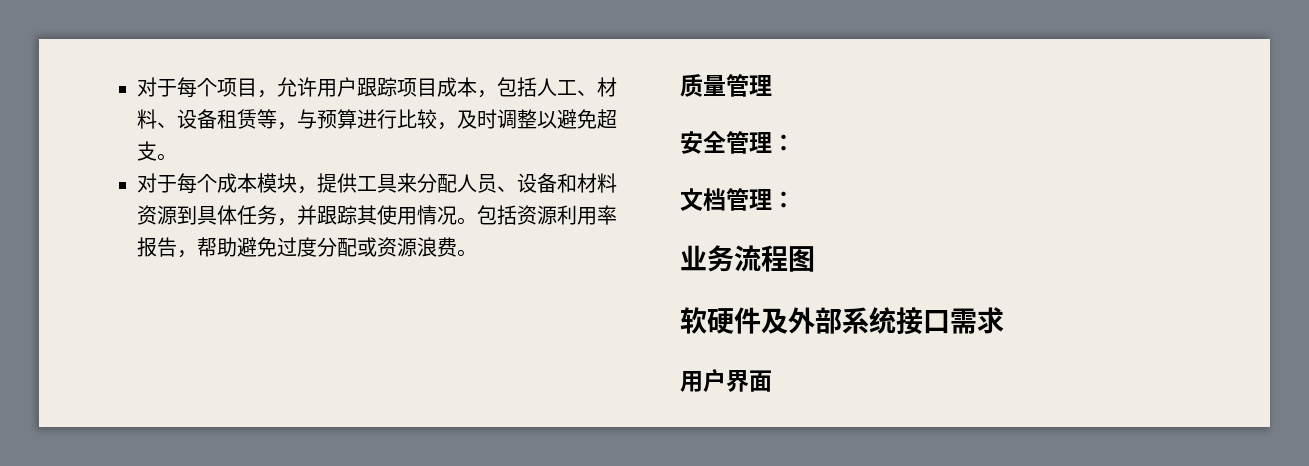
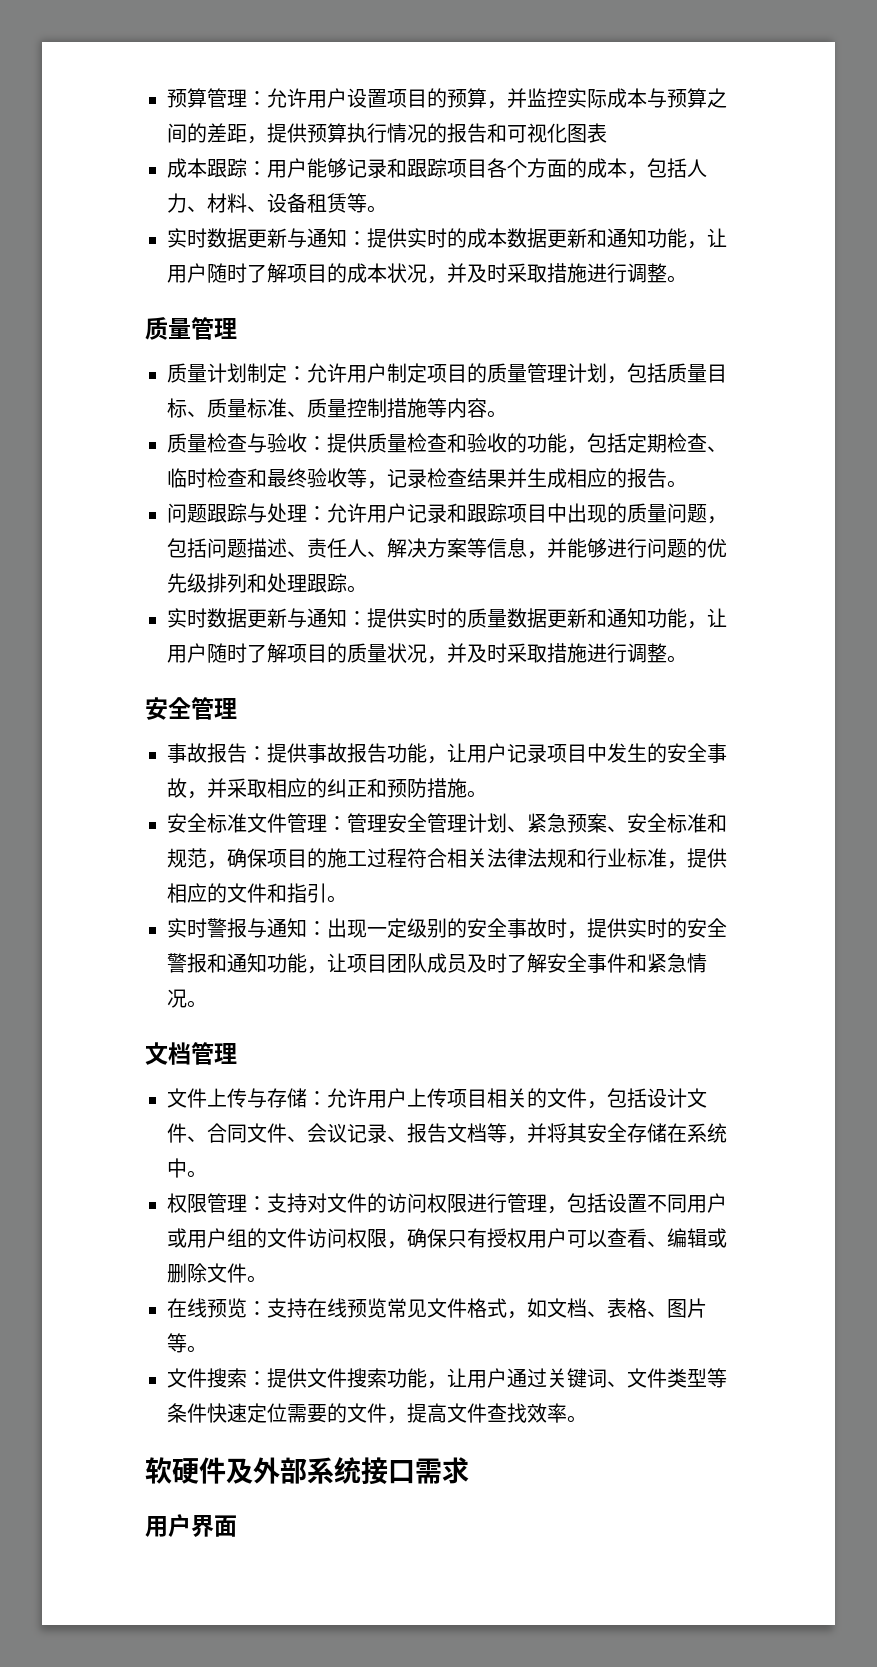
[137,77,437,98] 对于每个项目，允许用户跟踪项目 -> [167,88,727,109] [167,123,607,144] [167,158,587,178] 预算管理：允许用户设置项目的预算，并监控实际成本与预算之间的差距，提供预算执行情况的报告和可视化图表 // 成本跟踪：用户能够记录和跟踪项目各个方面的
[557,80,577,95] 工 -> [167,193,187,213] 力
[277,109,617,130] [137,141,177,161] [137,173,617,194] [137,205,617,226] [137,237,477,258] [680,74,772,97] [680,131,795,154] [680,188,795,211] [680,245,815,272] ，与预算进行比较，及时调整以避免超支。 // 对于每个成本模块，提供工具来分配人员、设备和材料资源到具体任务，并跟踪其使用情况。包括资源利用率报告，帮助避免过度分配或资源浪费。 // 质量管理 // 安全管理： // 文档管理： // 业务流程图 -> [367,205,387,213] [167,228,727,249] [167,263,687,284] [145,317,237,340] [167,363,727,384] [167,398,507,418] [167,433,727,454] [167,468,687,489] [167,503,727,524] [167,538,727,559] [167,573,367,593] [167,608,727,629] [167,643,687,664] [145,697,237,720] [167,743,727,764] [167,778,487,799] [167,813,727,833] [167,848,727,869] [167,883,347,903] [167,918,727,939] [167,953,707,974] [167,989,207,1008] [145,1042,237,1065] [167,1088,707,1109] [167,1123,727,1144] [167,1158,207,1178] [167,1193,727,1214] [167,1228,727,1249] [167,1263,267,1283] [167,1298,707,1319] [167,1333,207,1353] [167,1368,727,1389] [167,1403,587,1424] 。 // 实时数据更新与通知：提供实时的成本数据更新和通知功能，让用户随时了解项目的成本状况，并及时采取措施进行调整。 // 质量管理 // 质量计划制定：允许用户制定项目的质量管理计划，包括质量目标、质量标准、质量控制措施等内容。 // 质量检查与验收：提供质量检查和验收的功能，包括定期检查、临时检查和最终验收等，记录检查结果并生成相应的报告。 // 问题跟踪与处理：允许用户记录和跟踪项目中出现的质量问题，包括问题描述、责任人、解决方案等信息，并能够进行问题的优先级排列和处理跟踪。 // 实时数据更新与通知：提供实时的质量数据更新和通知功能，让用户随时了解项目的质量状况，并及时采取措施进行调整。 // 安全管理 // 事故报告：提供事故报告功能，让用户记录项目中发生的安全事故，并采取相应的纠正和预防措施。 // 安全标准文件管理：管理安全管理计划、紧急预案、安全标准和规范，确保项目的施工过程符合相关法律法规和行业标准，提供相应的文件和指引。 // 实时警报与通知：出现一定级别的安全事故时，提供实时的安全警报和通知功能，让项目团队成员及时了解安全事件和紧急情况。 // 文档管理 // 文件上传与存储：允许用户上传项目相关的文件，包括设计文件、合同文件、会议记录、报告文档等，并将其安全存储在系统中。 // 权限管理：支持对文件的访问权限进行管理，包括设置不同用户或用户组的文件访问权限，确保只有授权用户可以查看、编辑或删除文件。 // 在线预览：支持在线预览常见文件格式，如文档、表格、图片等。 // 文件搜索：提供文件搜索功能，让用户通过关键词、文件类型等条件快速定位需要的文件，提高文件查找效率。

